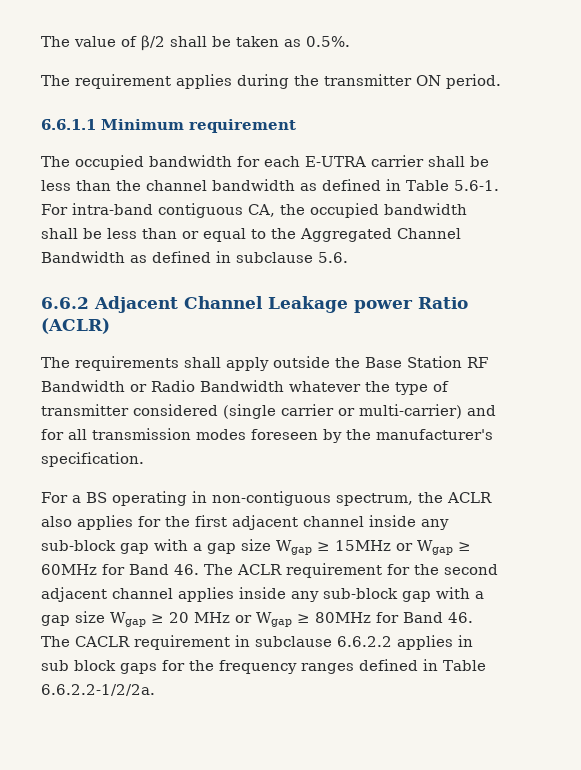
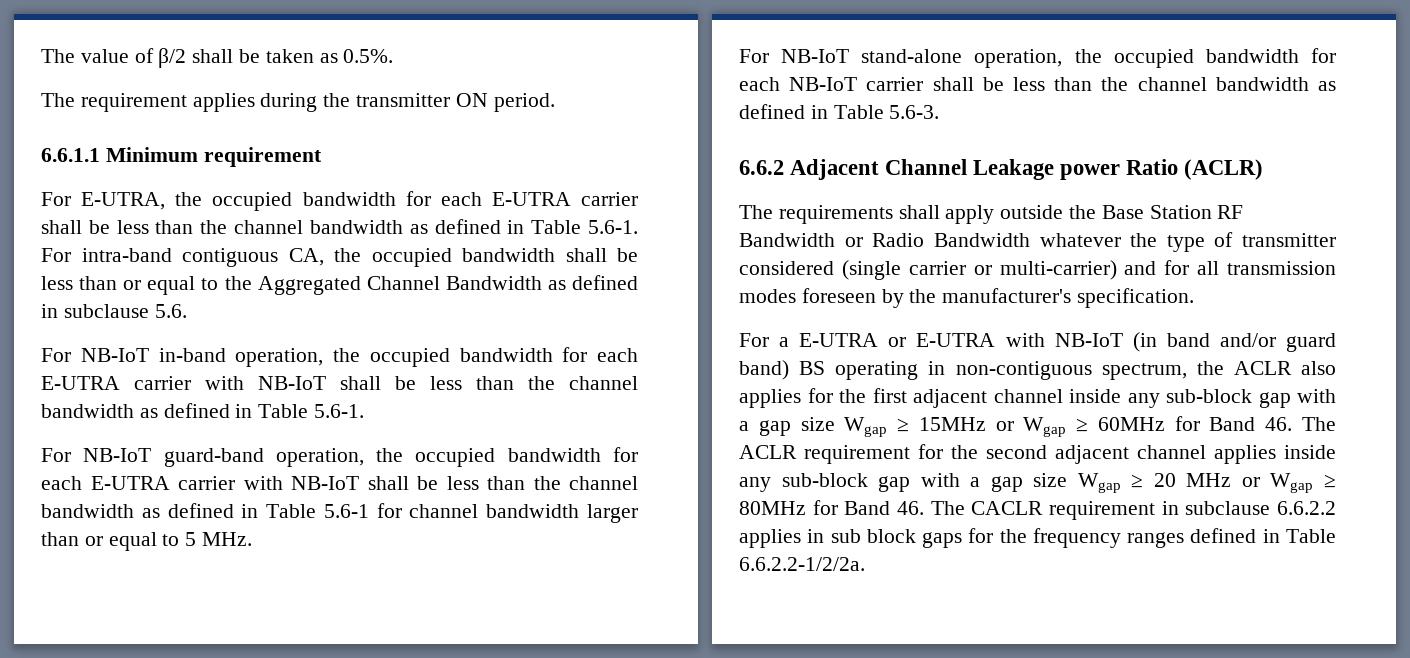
[41,156,70,167] The -> [41,192,203,210] For E-UTRA, the
(348, 257) none -> [41,347,638,367] [41,376,638,390] [41,403,365,418] [41,447,639,467] [41,476,638,490] [41,503,638,523] [41,532,253,551] [739,48,1336,68] [739,77,1336,91] [739,104,940,119] // For NB-IoT in-band operation, the occupied bandwidth for each E-UTRA carrier with NB-IoT shall be less than the channel bandwidth as defined in Table 5.6-1. // For NB-IoT guard-band operation, the occupied bandwidth for each E-UTRA carrier with NB-IoT shall be less than the channel bandwidth as defined in Table 5.6-1 for channel bandwidth larger than or equal to 5 MHz. // For NB-IoT stand-alone operation, the occupied bandwidth for each NB-IoT carrier shall be less than the channel bandwidth as defined in Table 5.6-3.
(81, 499) none -> [799,332,1336,352] [739,360,789,380] E-UTRA or E-UTRA with NB-IoT (in band and/or guard band)

